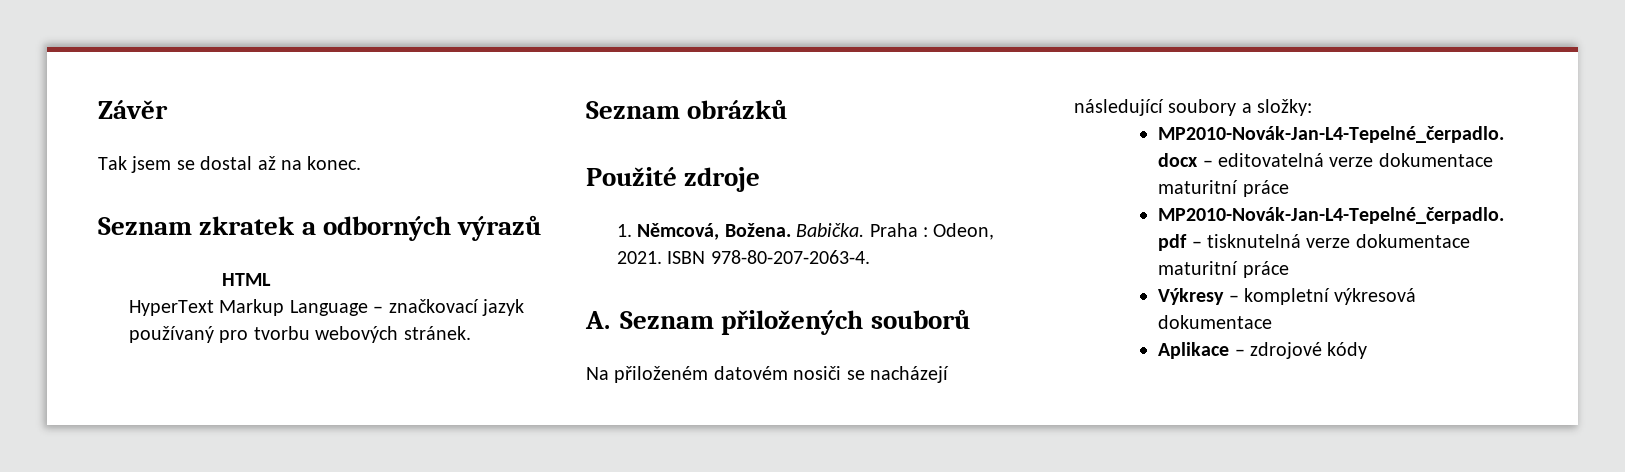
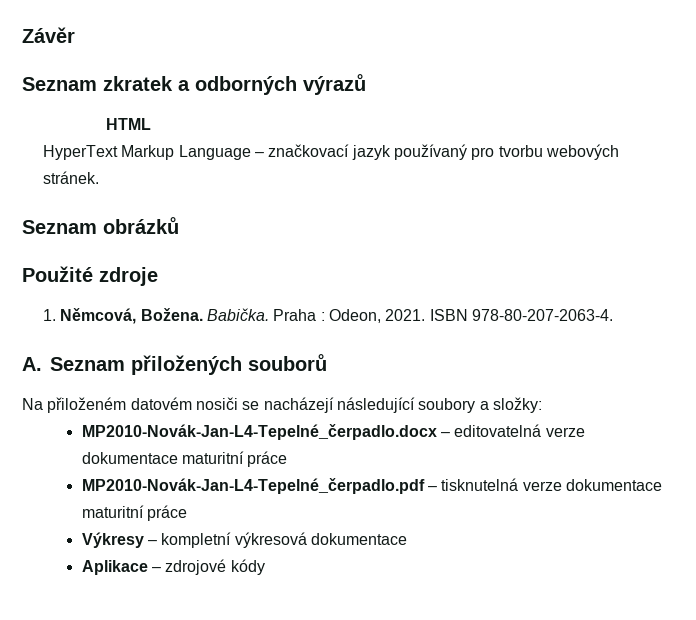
[98,156,362,173] // Tak jsem se dostal až na konec. -> (75, 35) none

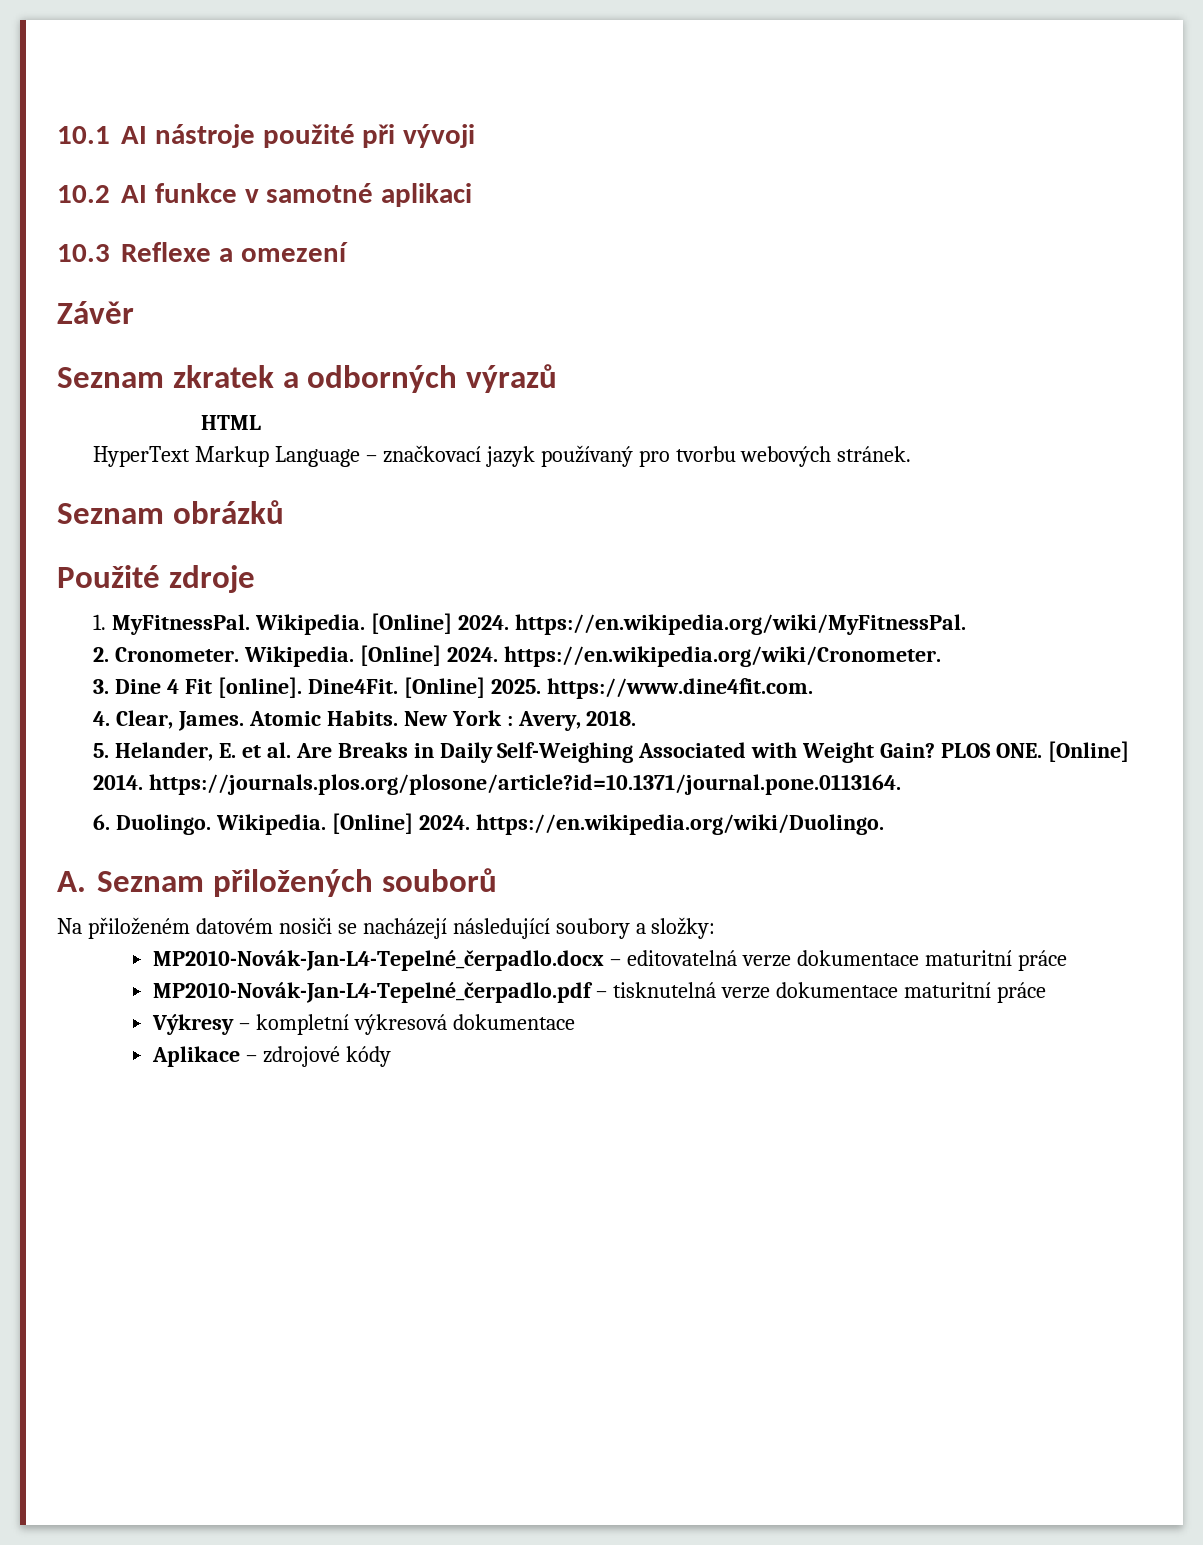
(22, 35) none -> [57,124,476,148] [57,183,473,207] [57,242,348,262] 10.1 AI nástroje použité při vývoji // 10.2 AI funkce v samotné aplikaci // 10.3 Reflexe a omezení //
[60,308,613,324] Němcová, Božena. Babička. Praha : Odeon, 2021. ISBN 978-80-207-2063-4. -> [111,613,966,635] [93,645,941,667] [93,677,813,699] [93,710,637,731] [93,741,1130,763] [93,774,901,795] [93,813,884,835] MyFitnessPal. Wikipedia. [Online] 2024. https://en.wikipedia.org/wiki/MyFitnessPal. // 2. Cronometer. Wikipedia. [Online] 2024. https://en.wikipedia.org/wiki/Cronometer. // 3. Dine 4 Fit [online]. Dine4Fit. [Online] 2025. https://www.dine4fit.com. // 4. Clear, James. Atomic Habits. New York : Avery, 2018. // 5. Helander, E. et al. Are Breaks in Daily Self-Weighing Associated with Weight Gain? PLOS ONE. [Online] 2014. https://journals.plos.org/plosone/article?id=10.1371/journal.pone.0113164. // 6. Duolingo. Wikipedia. [Online] 2024. https://en.wikipedia.org/wiki/Duolingo.

